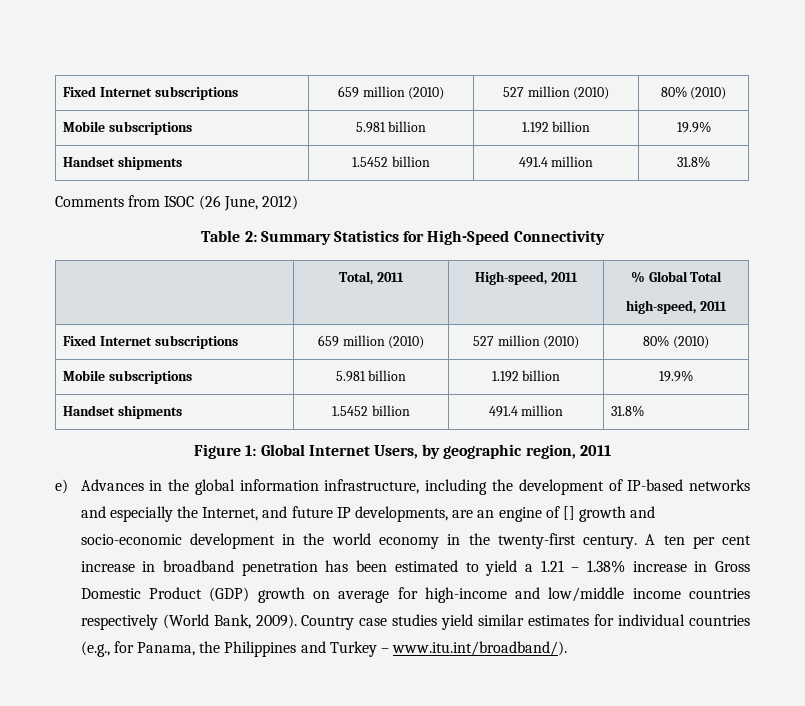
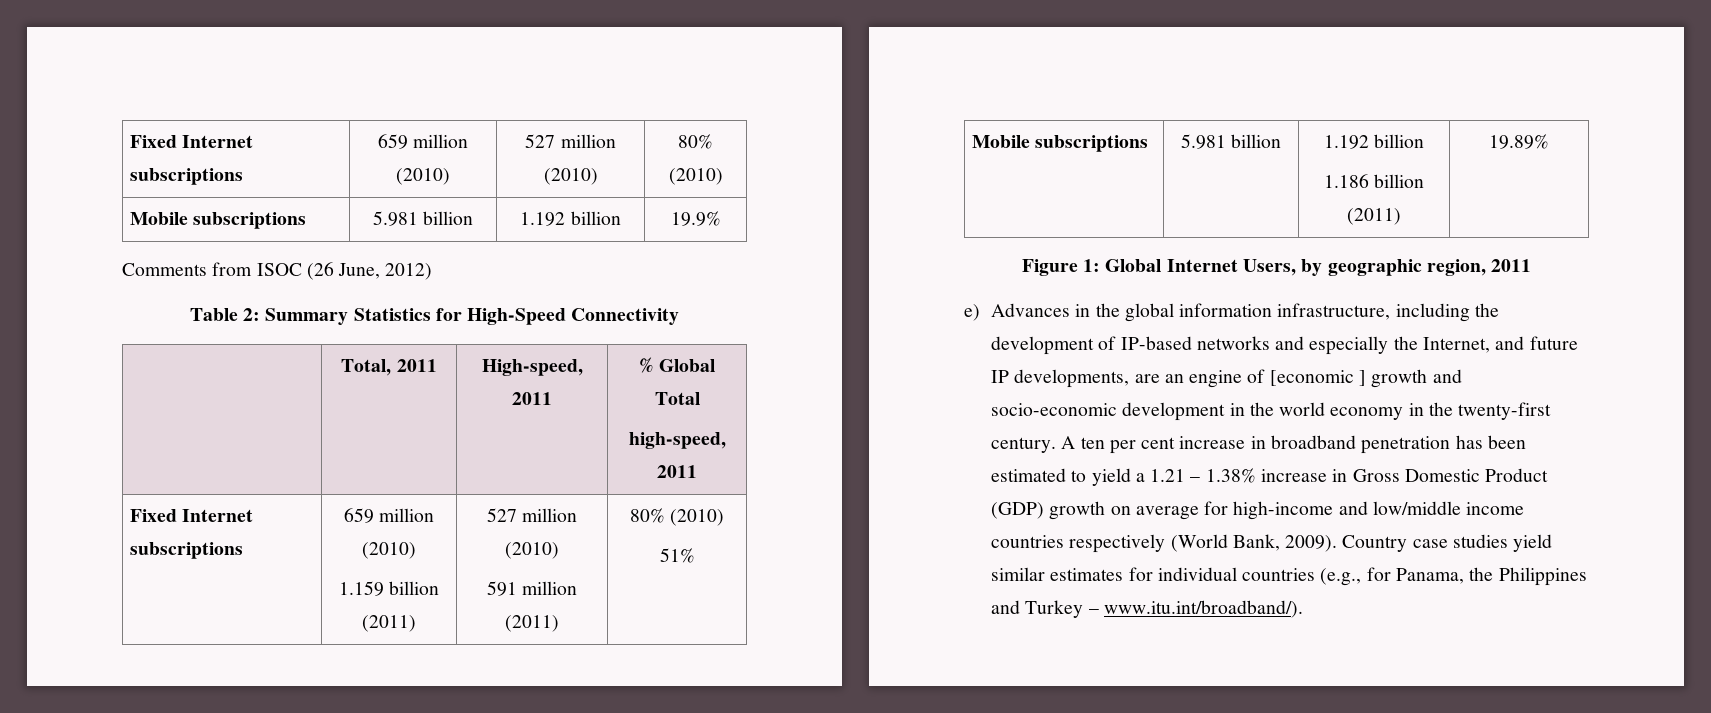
[63,156,182,170] [352,156,430,167] [518,156,594,168] [677,156,710,168] // Handset shipments | 1.5452 billion | 491.4 million | 31.8% -> (721, 218) none
[472,335,580,349] [643,335,709,349] [63,370,192,384] [335,370,407,382] [491,370,561,382] [659,370,693,382] [63,405,182,419] [332,405,410,416] [488,405,564,417] [611,405,645,417] | 527 million (2010) | 80% (2010) // Mobile subscriptions | 5.981 billion | 1.192 billion | 19.9% // Handset shipments | 1.5452 billion | 491.4 million | 31.8% -> [338,581,440,596] [362,615,416,632] [486,508,578,522] [505,542,559,559] [486,581,578,596] [505,615,559,632] [629,508,725,526] [659,548,695,563] [972,135,1149,152] [1180,134,1282,149] [1323,134,1425,149] [1323,174,1425,188] [1347,208,1401,225] [1489,134,1549,149] // 1.159 billion (2011) | 527 million (2010) // 591 million (2011) | 80% (2010) // 51% // Mobile subscriptions | 5.981 billion | 1.192 billion // 1.186 billion (2011) | 19.89%
[562,506,575,520] [] -> [1269,370,1367,386] [economic ]

